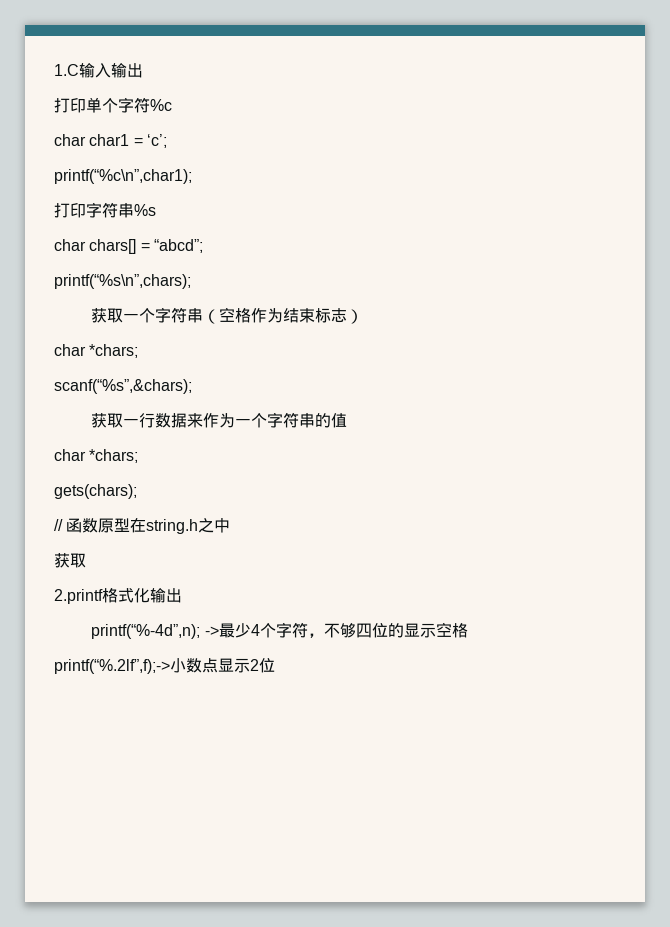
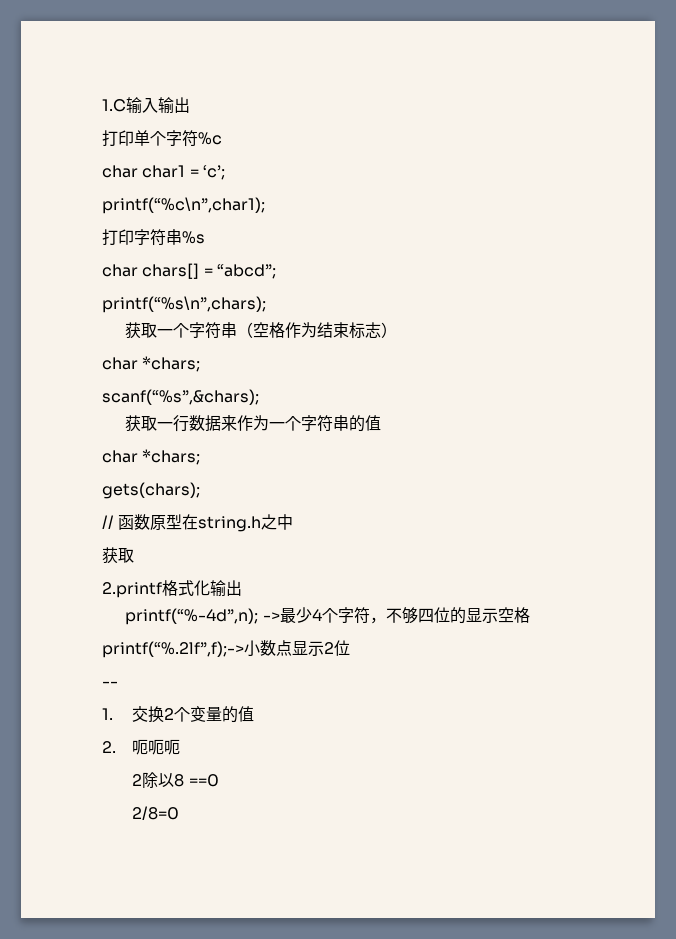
(275, 665) none -> [102,681,118,687] [102,706,255,723] [102,739,181,755] [132,772,219,788] [132,806,180,820] // -- // 1.交换2个变量的值 // 2.呃呃呃 // 2除以8 ==0 // 2/8=0

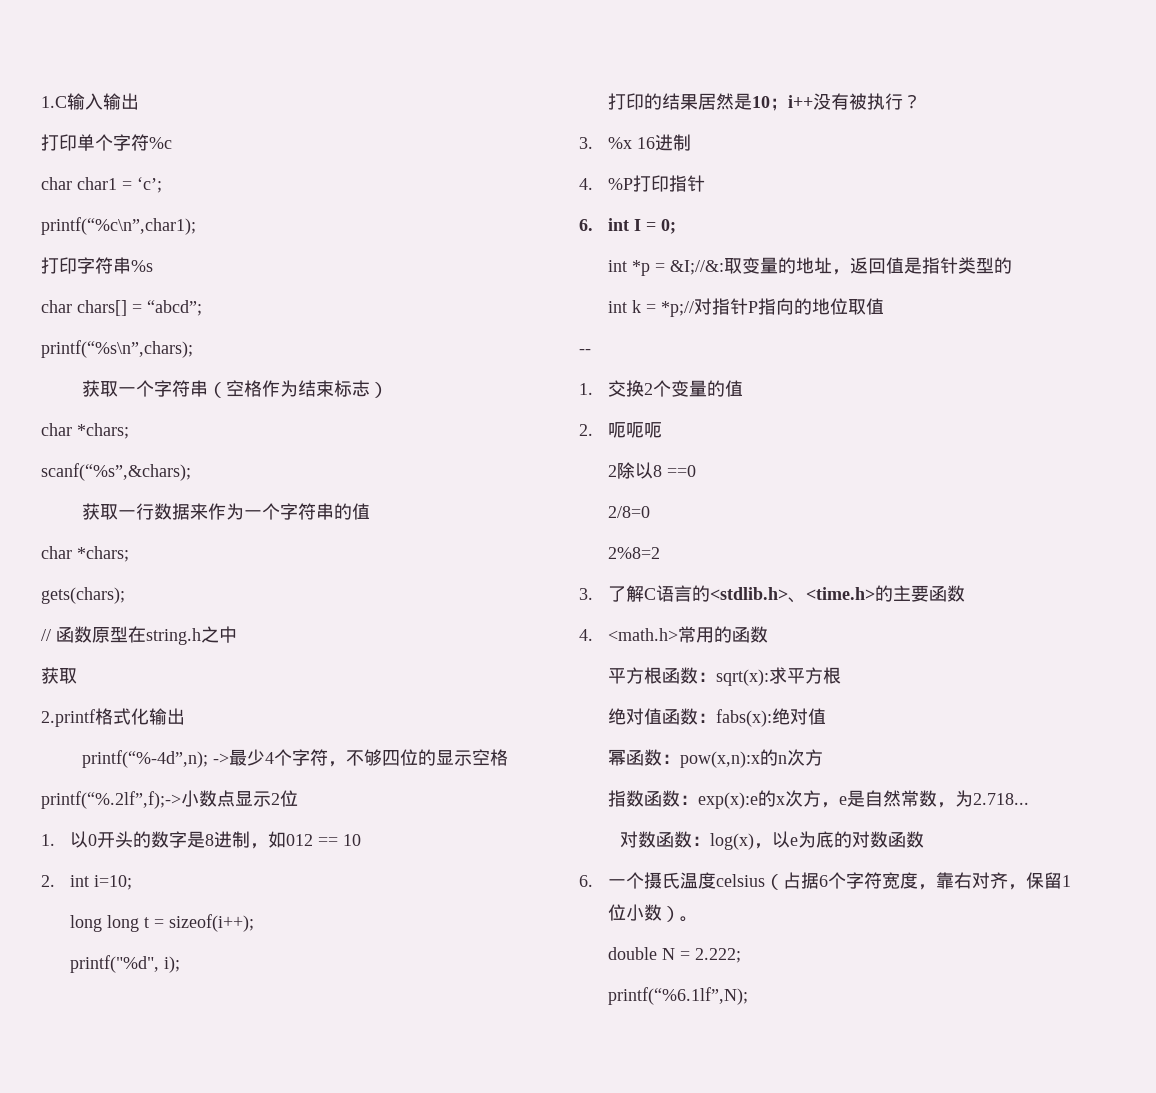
(350, 648) none -> [41,831,362,849] [41,875,133,890] [70,914,255,932] [70,955,181,973] [608,93,922,111] [579,134,692,151] [579,175,706,192] [579,218,677,234] [608,257,1013,276] [608,298,885,317] // 1.以0开头的数字是8进制，如012 == 10 // 2. int i=10; // long long t = sizeof(i++); // printf("%d", i); // 打印的结果居然是10；i++没有被执行？ // 3. %x 16进制 // 4. %P打印指针 // 6. int I = 0; // int *p = &I;//&:取变量的地址，返回值是指针类型的 // int k = *p;//对指针P指向的地位取值
(180, 813) none -> [608,547,661,559] [579,585,966,603] [579,626,769,643] [608,667,842,686] [608,708,827,727] [608,749,824,768] [608,790,1030,809] [620,831,925,850] [579,872,1072,890] [608,904,699,922] [608,947,742,963] [608,987,749,1005] // 2%8=2 // 3.了解C语言的<stdlib.h>、<time.h>的主要函数 // 4. <math.h>常用的函数 // 平方根函数：sqrt(x):求平方根 // 绝对值函数：fabs(x):绝对值 // 幂函数：pow(x,n):x的n次方 // 指数函数：exp(x):e的x次方，e是自然常数，为2.718... // 对数函数：log(x)，以e为底的对数函数 // 6.一个摄氏温度celsius（占据6个字符宽度，靠右对齐，保留1位小数）。 // double N = 2.222; // printf(“%6.1lf”,N);

